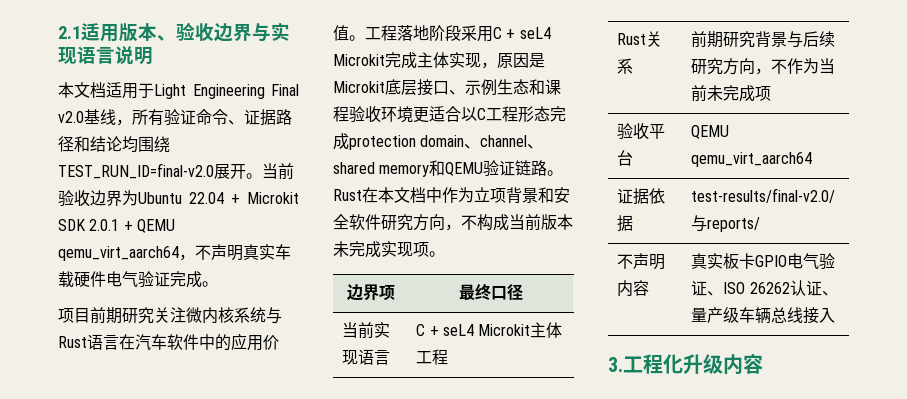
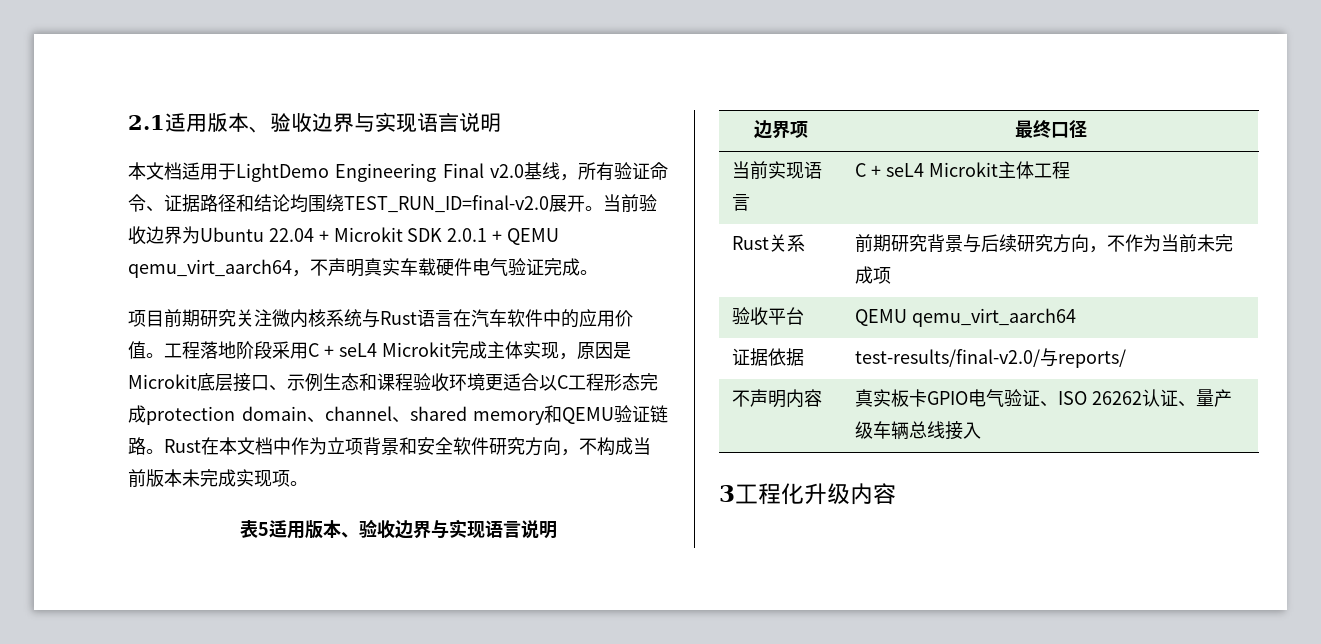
[154,84,186,99] Light -> [236,163,329,182] LightDemo
(445, 254) none -> [239,519,557,539] // 表5适用版本、验收边界与实现语言说明
[608,357,623,372] 3. -> [719,485,735,502] 3

